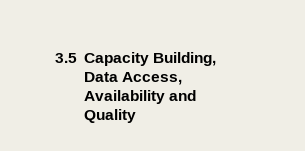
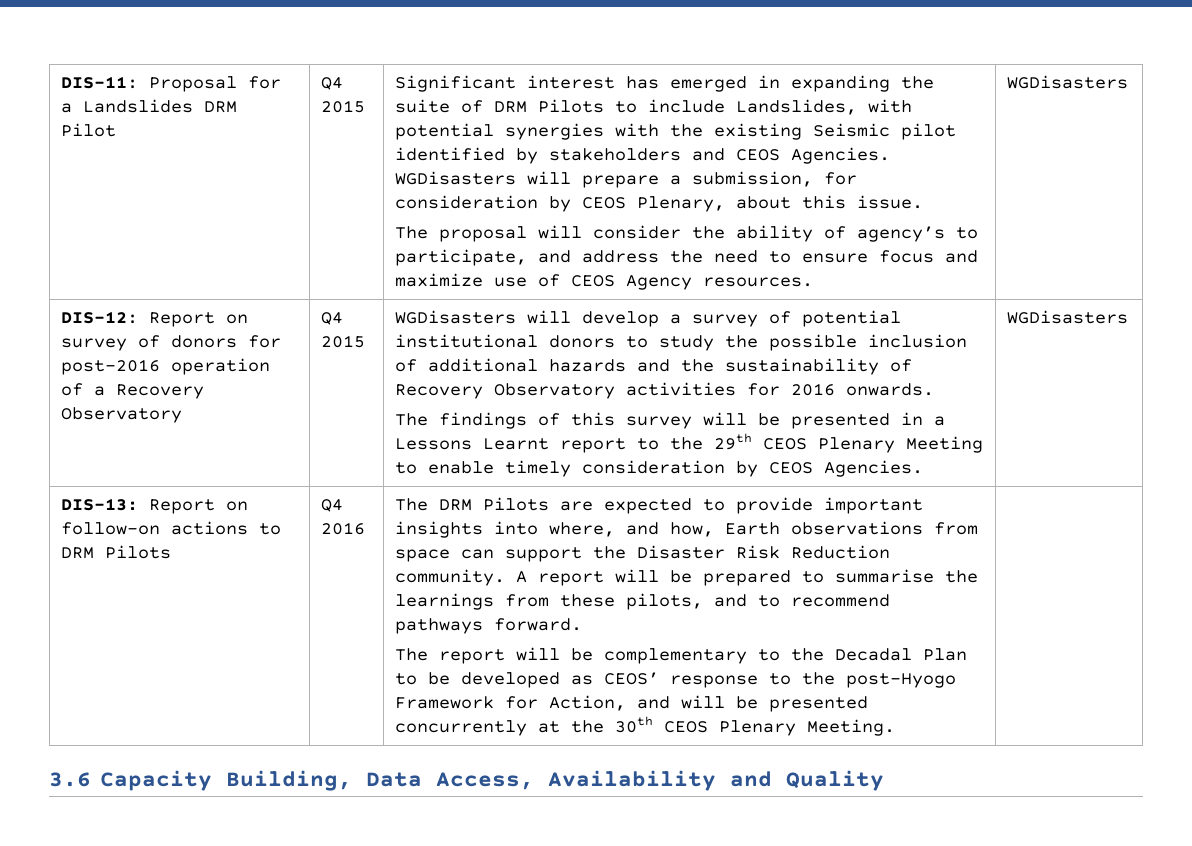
[55,53,77,63] 3.5 -> [61,76,282,92] [61,99,238,113] [61,123,117,137] [321,77,344,90] [321,100,366,113] [395,75,935,92] [395,99,913,115] [395,123,957,140] [395,147,891,164] [395,171,858,188] [395,195,924,212] [395,225,979,242] [395,249,979,266] [395,273,814,290] [1007,75,1129,89] [61,311,249,327] [61,335,282,351] [61,358,271,375] [61,383,205,399] [61,407,183,423] [321,312,344,325] [321,335,366,348] [395,310,902,327] [395,334,968,351] [395,358,913,375] [395,382,935,399] [395,412,946,429] [395,433,984,453] [395,460,924,477] [1007,310,1129,324] [61,498,249,514] [61,521,282,535] [61,545,172,559] [321,499,344,512] [321,522,366,535] [395,497,924,514] [395,521,979,538] [395,545,891,562] [395,569,979,586] [395,593,891,610] [395,618,583,634] [395,647,968,664] [395,672,957,688] [395,695,869,712] [395,716,896,736] [49,772,91,787] DIS-11: Proposal for a Landslides DRM Pilot | Q4 2015 | Significant interest has emerged in expanding the suite of DRM Pilots to include Landslides, with potential synergies with the existing Seismic pilot identified by stakeholders and CEOS Agencies. WGDisasters will prepare a submission, for consideration by CEOS Plenary, about this issue. // The proposal will consider the ability of agency’s to participate, and address the need to ensure focus and maximize use of CEOS Agency resources. | WGDisasters // DIS-12: Report on survey of donors for post-2016 operation of a Recovery Observatory | Q4 2015 | WGDisasters will develop a survey of potential institutional donors to study the possible inclusion of additional hazards and the sustainability of Recovery Observatory activities for 2016 onwards. // The findings of this survey will be presented in a Lessons Learnt report to the 29th CEOS Plenary Meeting to enable timely consideration by CEOS Agencies. | WGDisasters // DIS-13: Report on follow-on actions to DRM Pilots | Q4 2016 | The DRM Pilots are expected to provide important insights into where, and how, Earth observations from space can support the Disaster Risk Reduction community. A report will be prepared to summarise the learnings from these pilots, and to recommend pathways forward. // The report will be complementary to the Decadal Plan to be developed as CEOS’ response to the post-Hyogo Framework for Action, and will be presented concurrently at the 30th CEOS Plenary Meeting. | // 3.6

